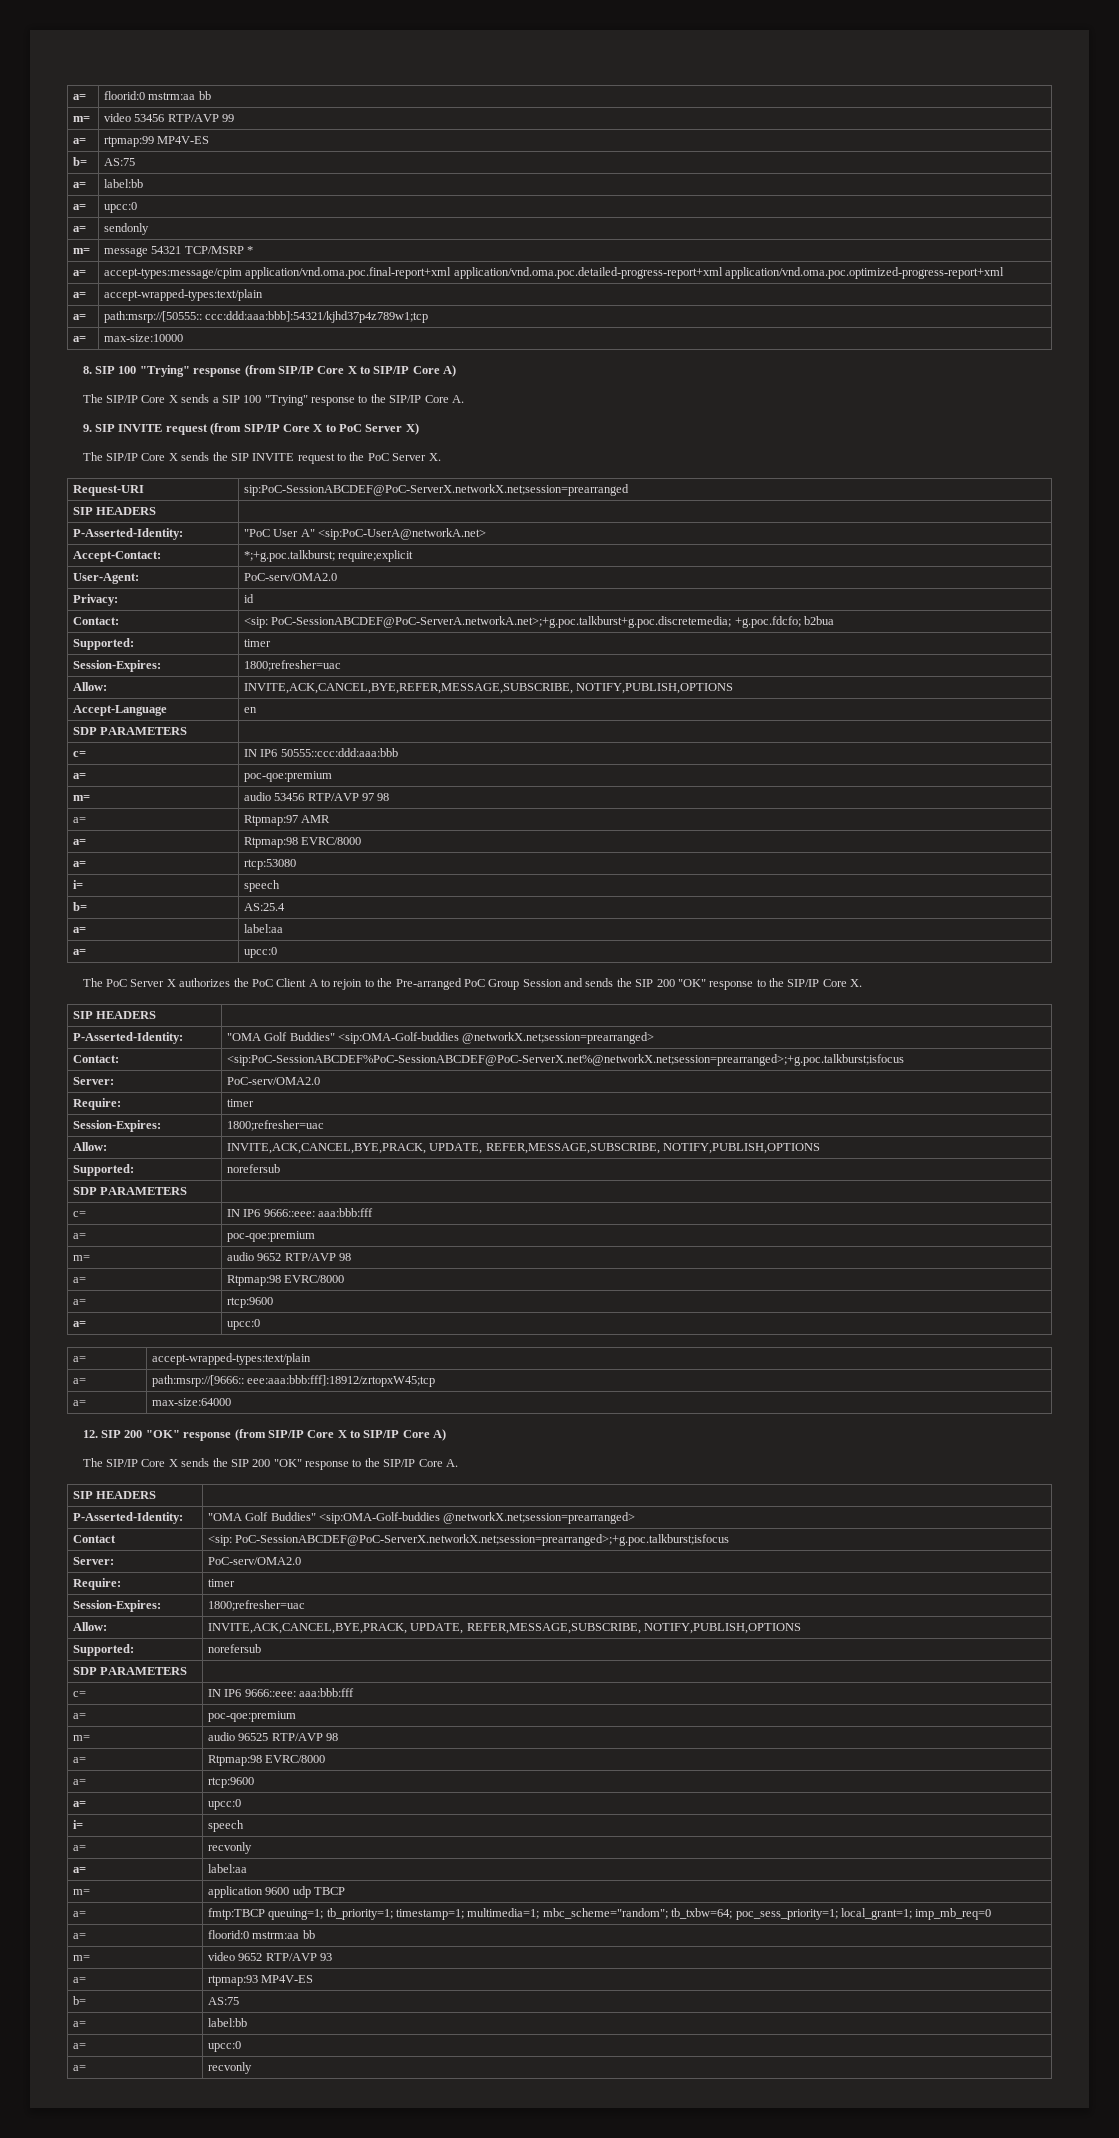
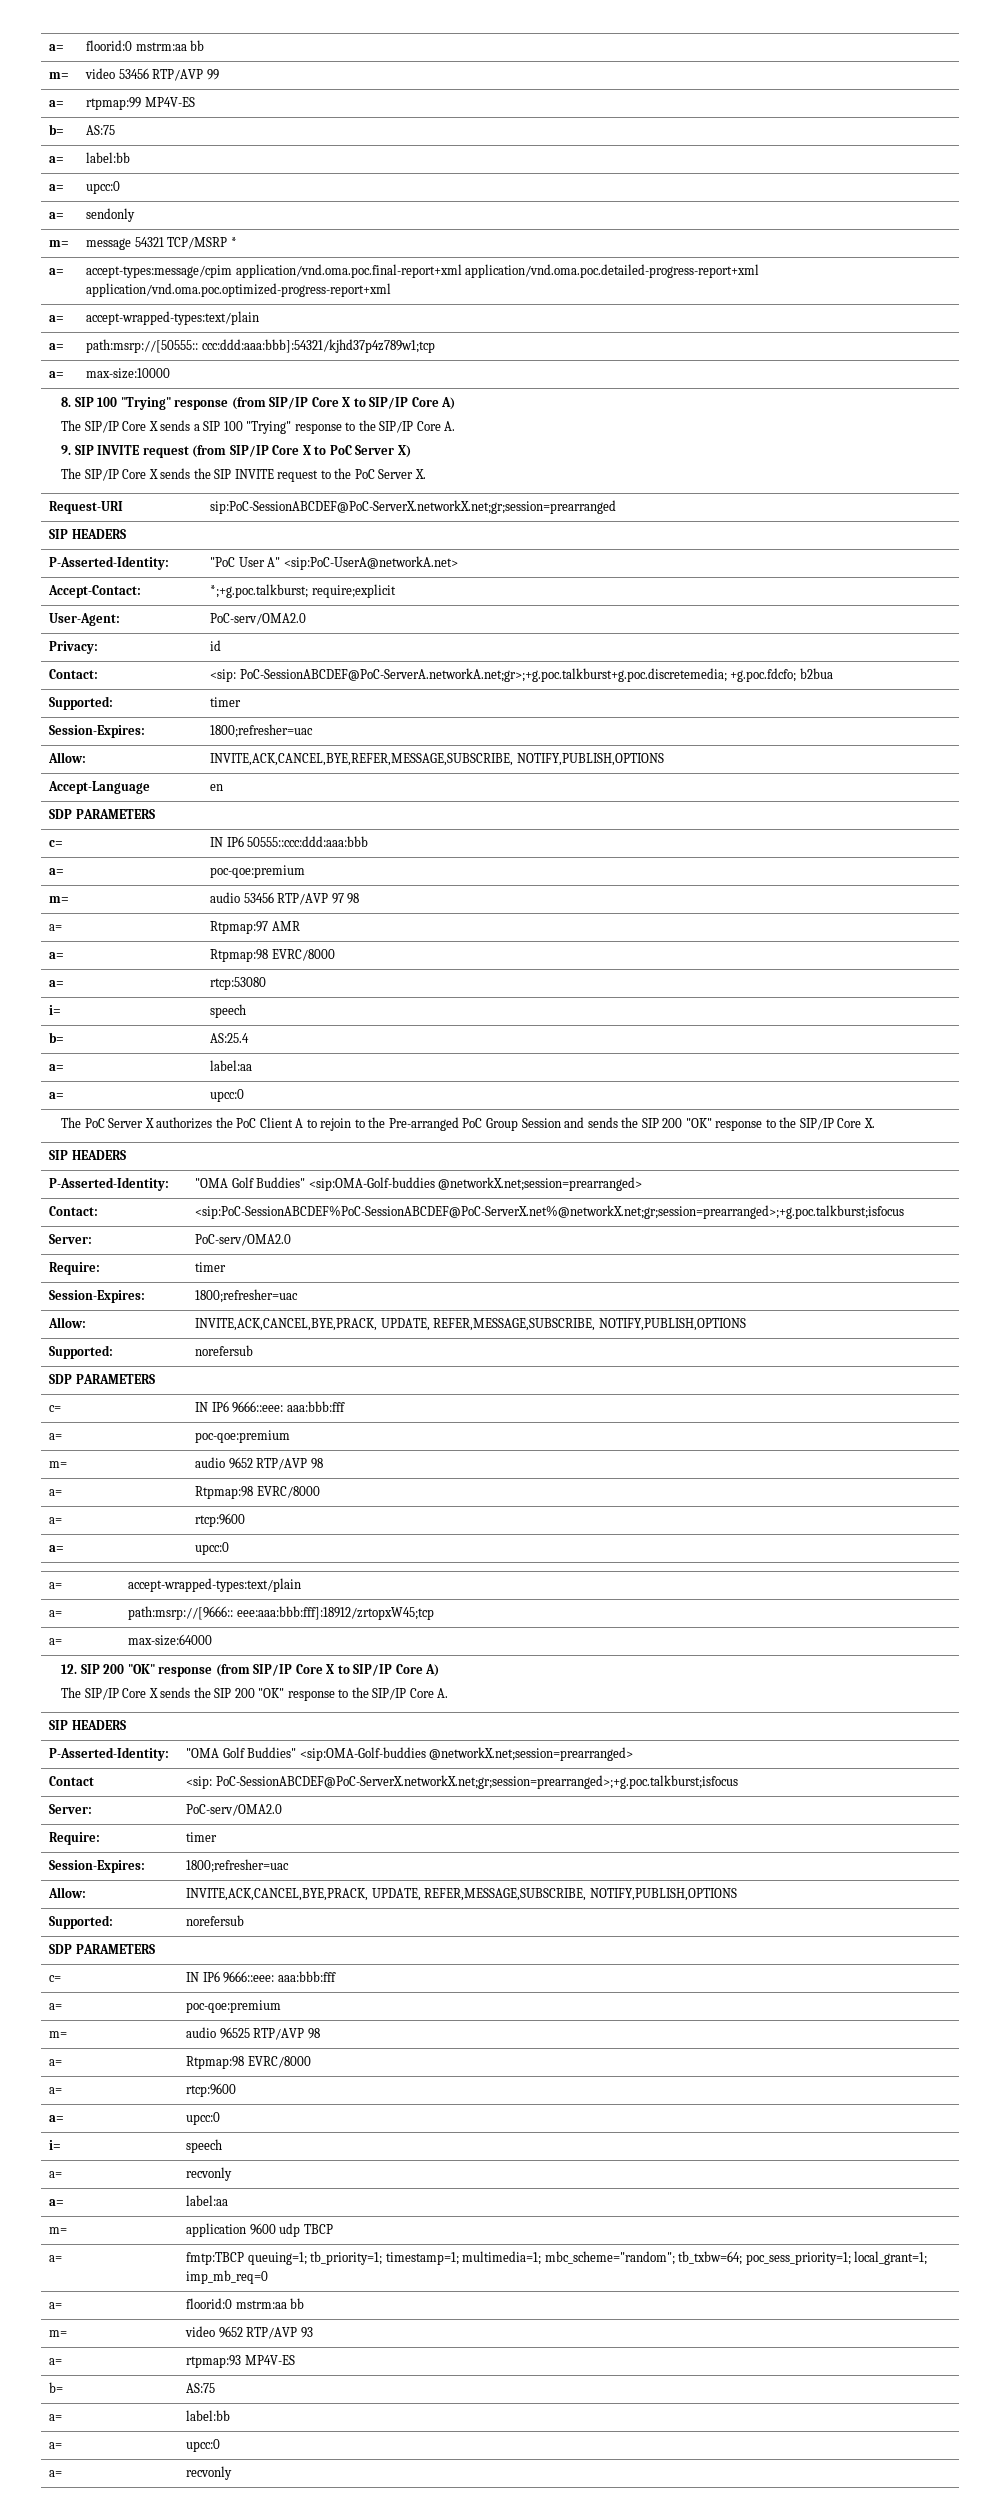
[243,484,629,496] sip:PoC-SessionABCDEF@PoC-ServerX.networkX.net;session=prearranged -> [210,500,617,514] sip:PoC-SessionABCDEF@PoC-ServerX.networkX.net;gr;session=prearranged
[271,616,732,628] PoC-SessionABCDEF@PoC-ServerA.networkA.net>;+g.poc.talkburst+g.poc.discretemedia; -> [239,668,727,682] PoC-SessionABCDEF@PoC-ServerA.networkA.net;gr>;+g.poc.talkburst+g.poc.discretemedia;
[226,1054,904,1066] <sip:PoC-SessionABCDEF%PoC-SessionABCDEF@PoC-ServerX.net%@networkX.net;session=prearranged>;+g.poc.talkburst;isfocus -> [195,1205,905,1219] <sip:PoC-SessionABCDEF%PoC-SessionABCDEF@PoC-ServerX.net%@networkX.net;gr;session=prearranged>;+g.poc.talkburst;isfocus
[235,1534,730,1546] PoC-SessionABCDEF@PoC-ServerX.networkX.net;session=prearranged>;+g.poc.talkburst;isfocus -> [215,1775,738,1789] PoC-SessionABCDEF@PoC-ServerX.networkX.net;gr;session=prearranged>;+g.poc.talkburst;isfocus

